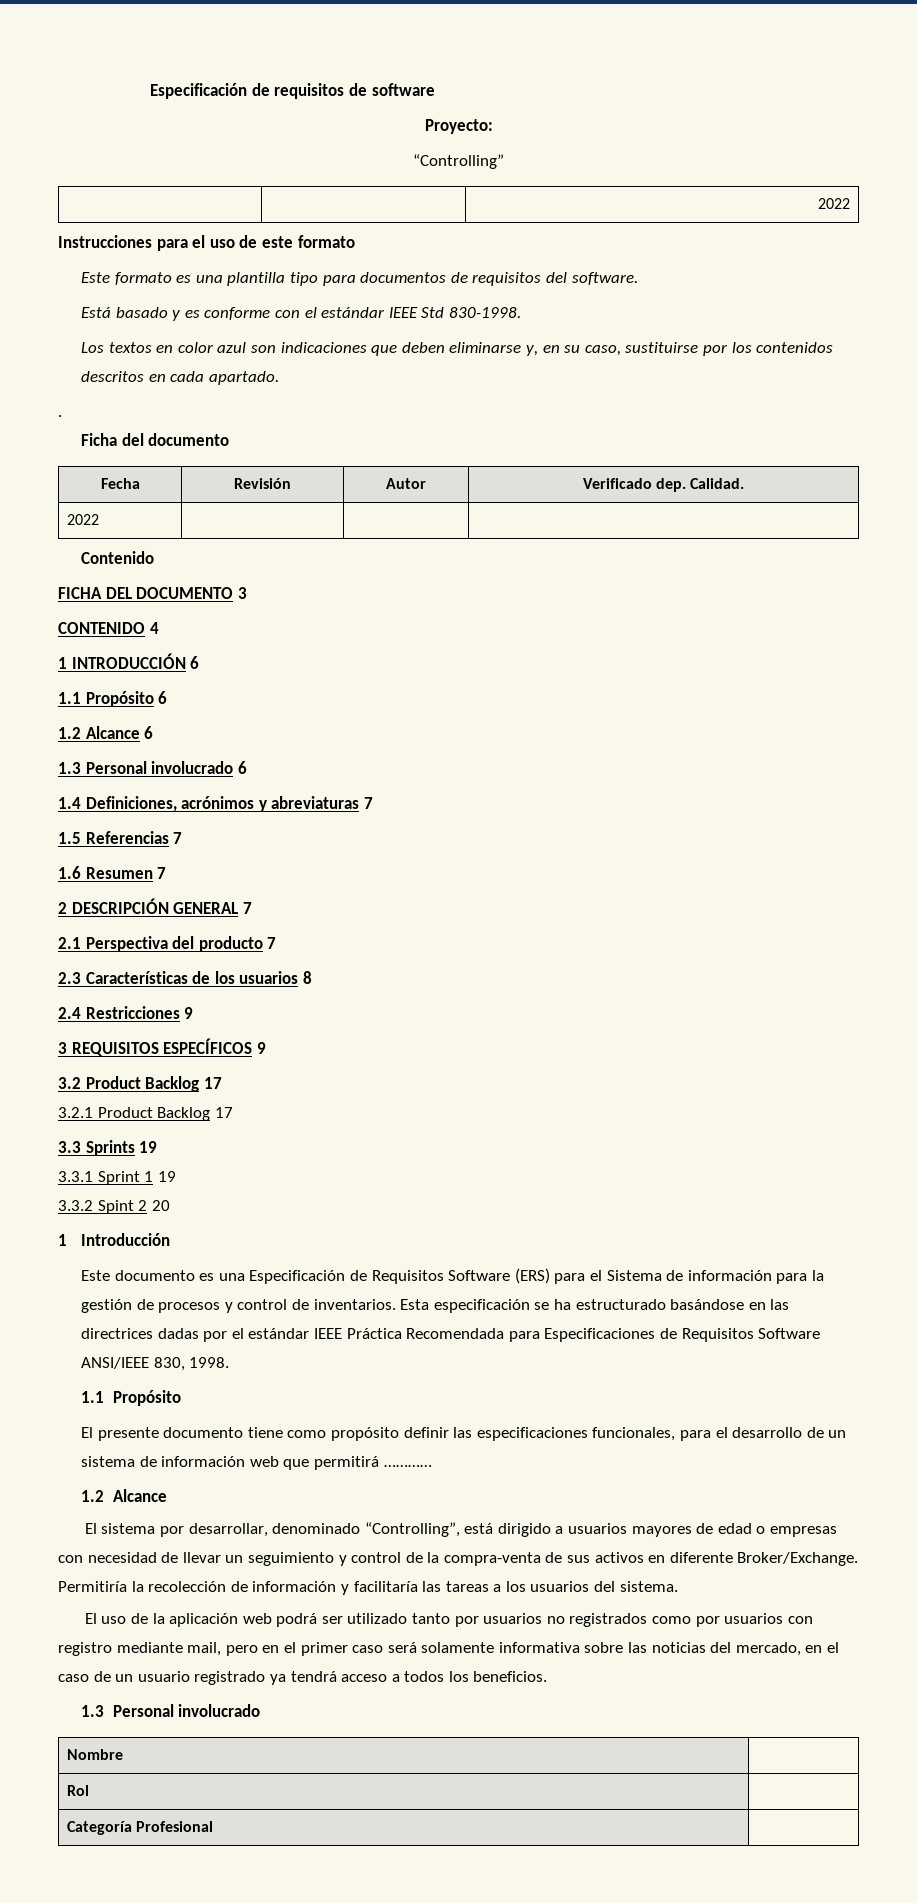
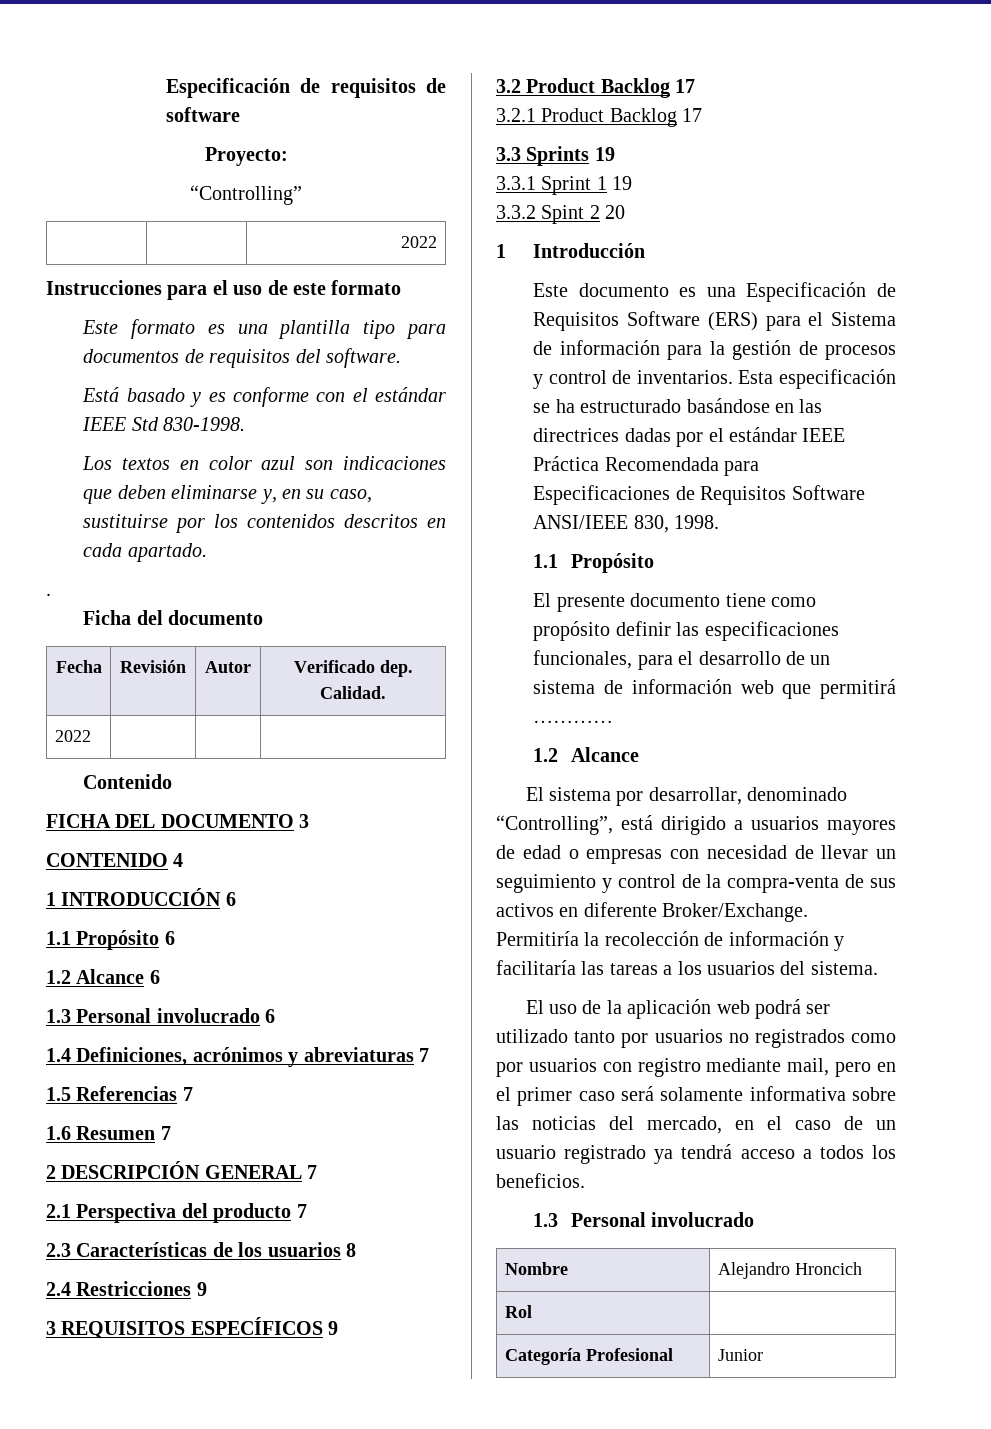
(123, 1754) none -> [717,1262,862,1279] Alejandro Hroncich
(214, 1826) none -> [717,1349,763,1361] Junior

